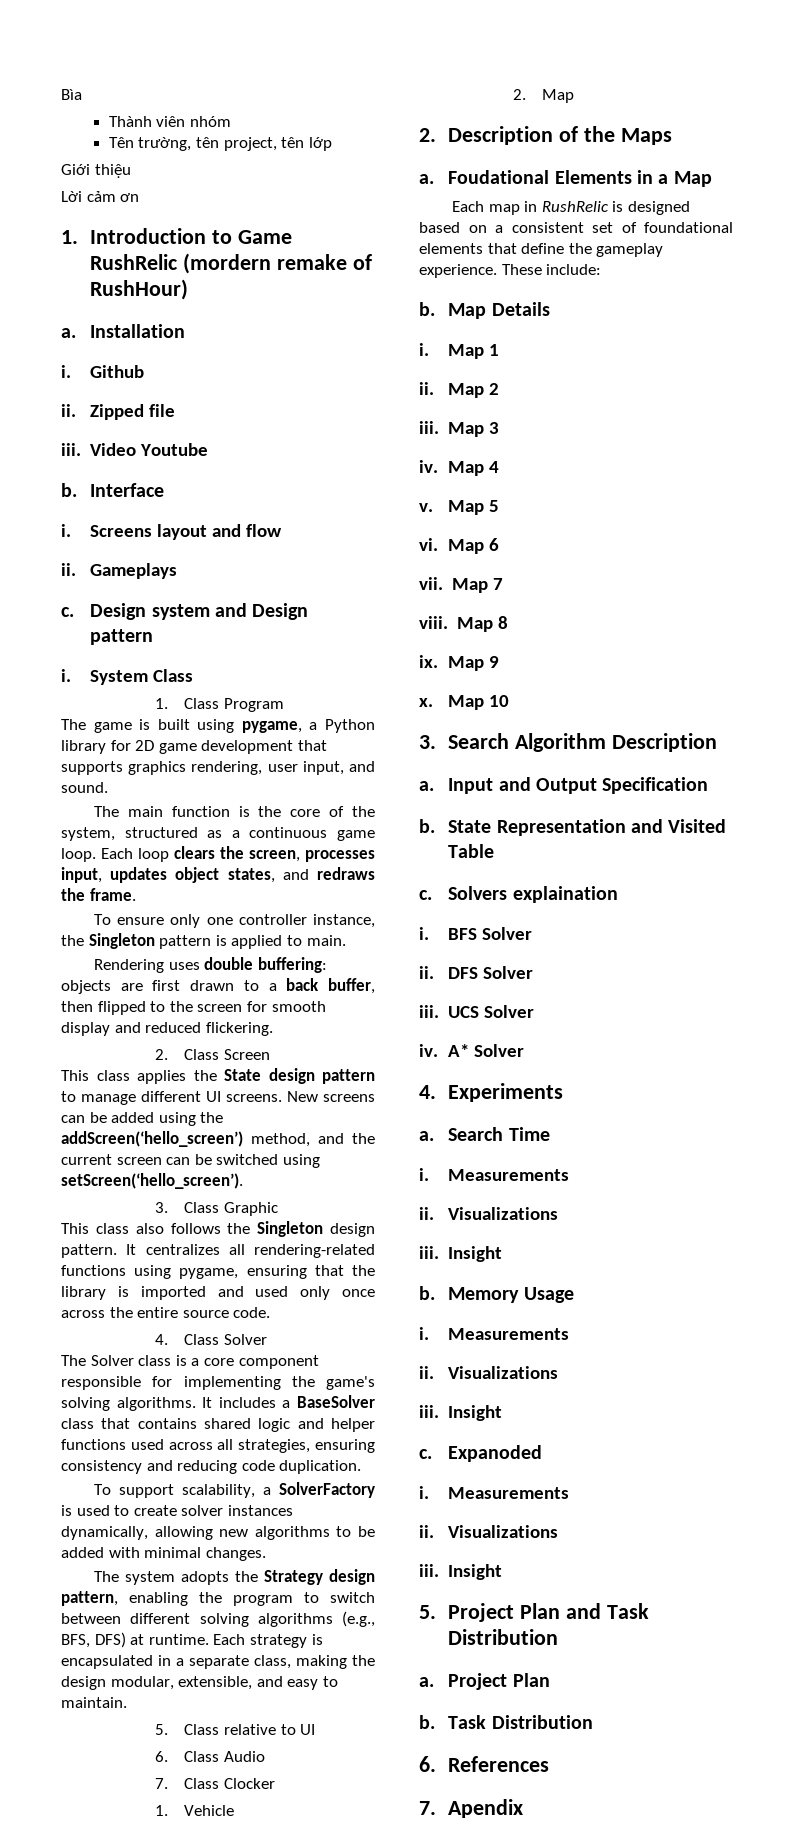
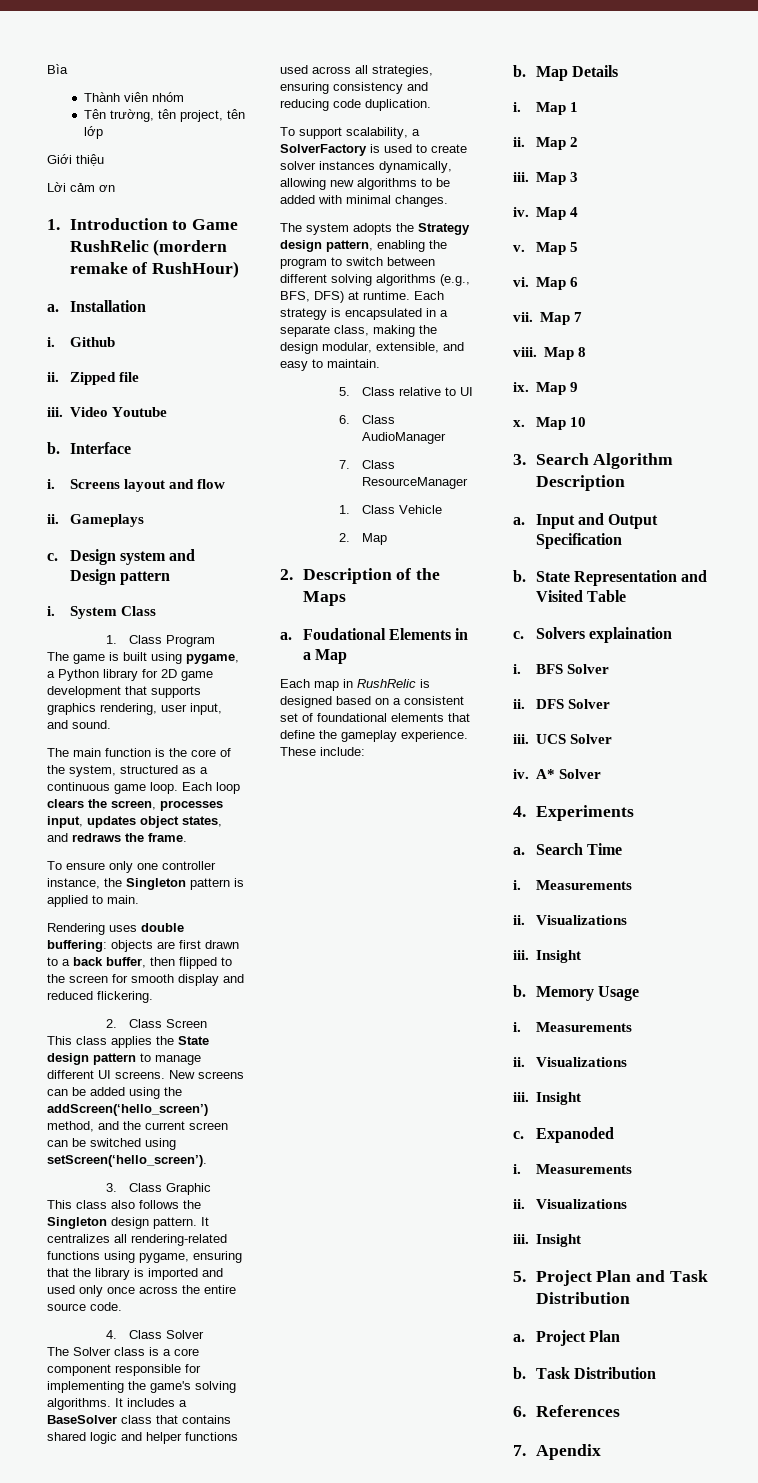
[223,1751,265,1762] Audio -> [361,432,446,444] AudioManager
[223,1778,275,1789] [155,1805,169,1816] Clocker // 1. -> [361,477,468,489] [339,505,395,514] ResourceManager // 1. Class

